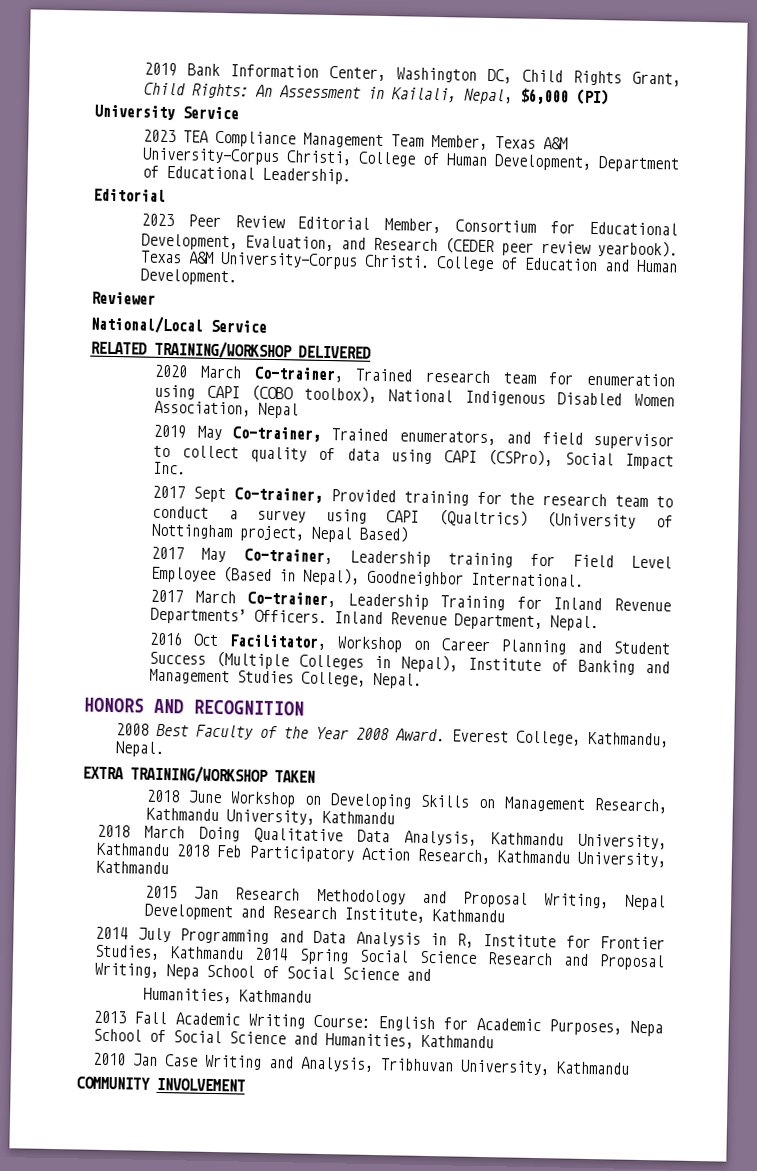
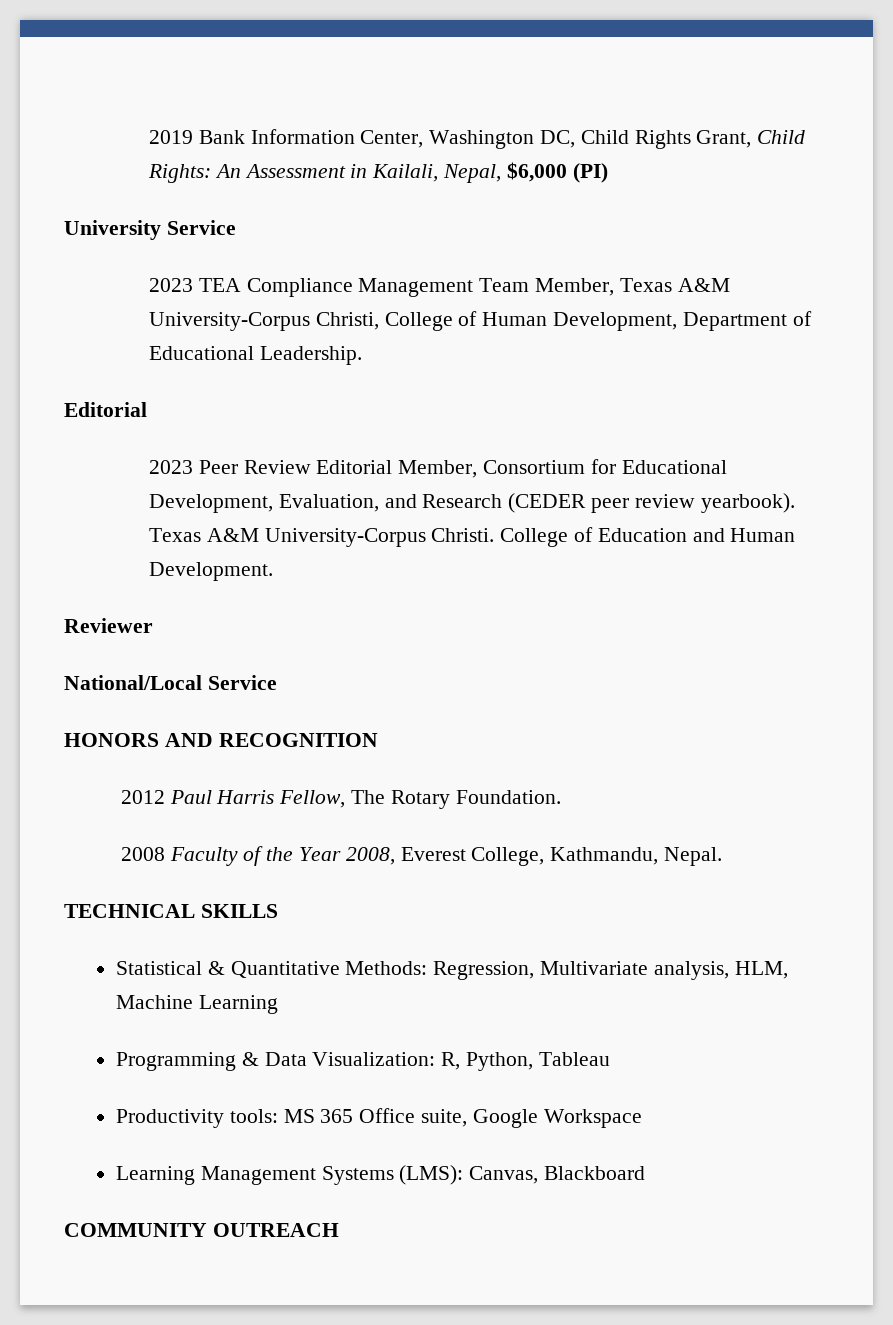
[90,340,372,360] [154,364,675,387] [154,384,675,407] [154,400,300,419] [153,424,675,450] [153,445,674,470] [153,461,187,475] [152,485,673,508] [152,505,673,529] [151,523,410,543] [151,546,672,569] [151,566,585,587] [150,589,671,612] [150,607,600,632] [149,631,670,655] [149,650,670,675] [149,668,423,689] [83,697,304,716] [115,723,189,737] RELATED TRAINING/WORKSHOP DELIVERED // 2020 March Co-trainer, Trained research team for enumeration using CAPI (COBO toolbox), National Indigenous Disabled Women Association, Nepal // 2019 May Co-trainer, Trained enumerators, and field supervisor to collect quality of data using CAPI (CSPro), Social Impact Inc. // 2017 Sept Co-trainer, Provided training for the research team to conduct a survey using CAPI (Qualtrics) (University of Nottingham project, Nepal Based) // 2017 May Co-trainer, Leadership training for Field Level Employee (Based in Nepal), Goodneighbor International. // 2017 March Co-trainer, Leadership Training for Inland Revenue Departments’ Officers. Inland Revenue Department, Nepal. // 2016 Oct Facilitator, Workshop on Career Planning and Student Success (Multiple Colleges in Nepal), Institute of Banking and Management Studies College, Nepal. // HONORS AND RECOGNITION // 2008 Best -> [64,733,378,747] [120,790,561,809] [120,847,165,861] HONORS AND RECOGNITION // 2012 Paul Harris Fellow, The Rotary Foundation. // 2008
[355,727,445,742] 2008 Award. -> [345,847,395,865] 2008,
[82,765,316,784] [146,789,668,814] [146,807,396,825] [97,824,668,850] [96,842,667,868] [96,860,170,875] [145,885,666,911] [144,903,506,923] [95,926,665,950] [94,944,665,971] [94,962,432,982] [143,987,313,1004] [93,1010,664,1037] [93,1028,495,1049] [93,1052,631,1076] EXTRA TRAINING/WORKSHOP TAKEN // 2018 June Workshop on Developing Skills on Management Research, Kathmandu University, Kathmandu // 2018 March Doing Qualitative Data Analysis, Kathmandu University, Kathmandu 2018 Feb Participatory Action Research, Kathmandu University, Kathmandu // 2015 Jan Research Methodology and Proposal Writing, Nepal Development and Research Institute, Kathmandu // 2014 July Programming and Data Analysis in R, Institute for Frontier Studies, Kathmandu 2014 Spring Social Science Research and Proposal Writing, Nepa School of Social Science and // Humanities, Kathmandu // 2013 Fall Academic Writing Course: English for Academic Purposes, Nepa School of Social Science and Humanities, Kathmandu // 2010 Jan Case Writing and Analysis, Tribhuvan University, Kathmandu -> [64,904,278,918] [115,961,788,980] [115,995,278,1014] [115,1052,610,1071] [115,1108,642,1128] [115,1165,646,1185] TECHNICAL SKILLS // Statistical & Quantitative Methods: Regression, Multivariate analysis, HLM, Machine Learning // Programming & Data Visualization: R, Python, Tableau // Productivity tools: MS 365 Office suite, Google Workspace // Learning Management Systems (LMS): Canvas, Blackboard
[156,1077,245,1092] INVOLVEMENT -> [212,1223,339,1237] OUTREACH

